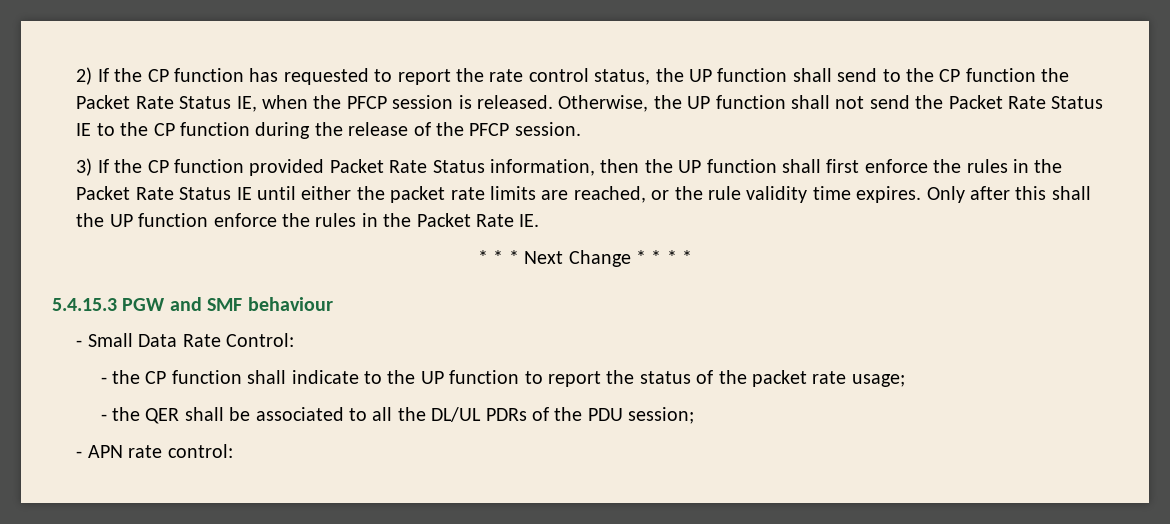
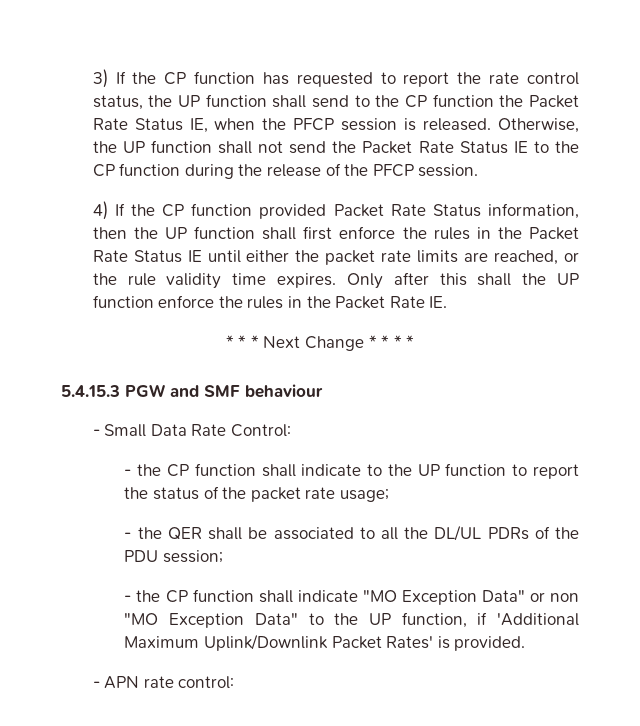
[76,67,93,85] 2) -> [92,69,108,88] 3)
[76,158,93,176] 3) -> [92,201,108,220] 4)
(695, 415) none -> [124,589,579,605] [124,612,579,628] [124,634,526,651] // - the CP function shall indicate "MO Exception Data" or non "MO Exception Data" to the UP function, if 'Additional Maximum Uplink/Downlink Packet Rates' is provided.

